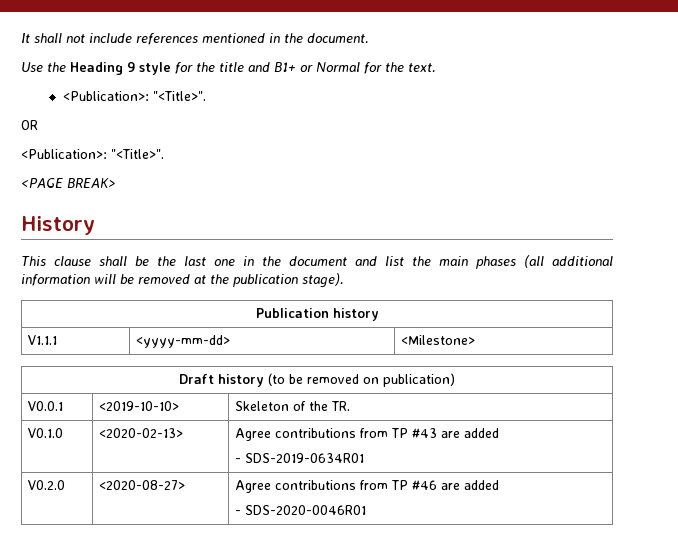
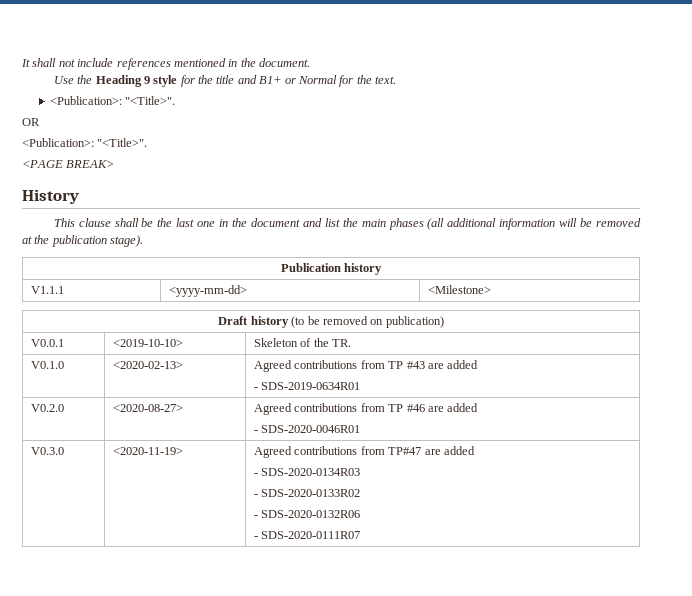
[235,428,272,441] Agree -> [254,360,293,372] Agreed
[235,480,272,493] Agree -> [254,403,293,415] Agreed
(367, 510) none -> [31,447,65,455] [113,447,184,455] [254,446,475,458] [254,468,361,476] [254,489,361,497] [254,510,361,518] [254,531,361,539] // V0.3.0 | <2020-11-19> | Agreed contributions from TP#47 are added // - SDS-2020-0134R03 // - SDS-2020-0133R02 // - SDS-2020-0132R06 // - SDS-2020-0111R07

